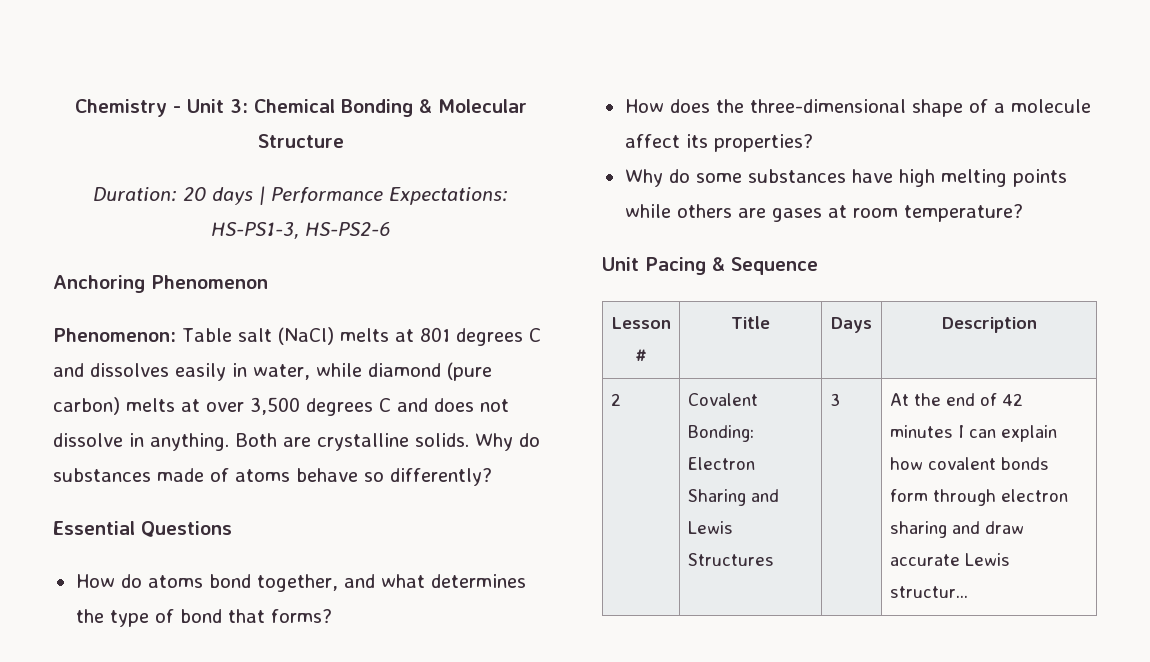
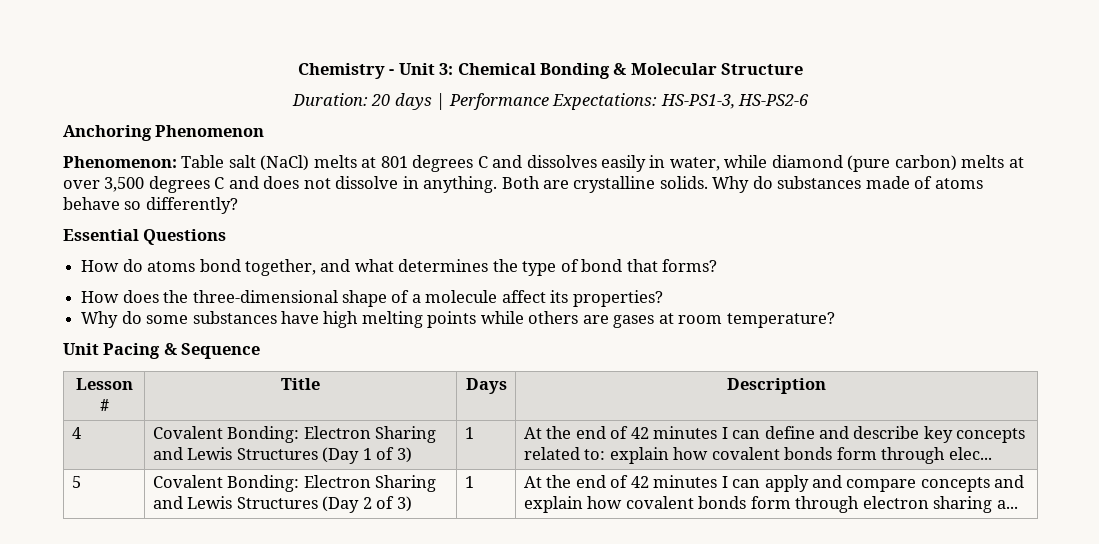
[610,393,620,406] [687,393,758,406] [687,425,754,442] [687,457,755,470] [687,489,779,506] [687,521,733,534] [687,553,774,566] [829,393,840,406] [889,393,1022,406] [889,425,996,438] 2 | Covalent Bonding: Electron Sharing and Lewis Structures | 3 | At the end of 42 minutes I can -> [71,427,81,439] [152,426,437,443] [152,447,412,464] [464,427,474,439] [523,426,1026,443] [523,447,992,464] [71,476,81,488] [152,475,437,492] [152,496,412,513] [464,476,474,488] [523,475,1025,492] 4 | Covalent Bonding: Electron Sharing and Lewis Structures (Day 1 of 3) | 1 | At the end of 42 minutes I can define and describe key concepts related to: explain how covalent bonds form through elec... // 5 | Covalent Bonding: Electron Sharing and Lewis Structures (Day 2 of 3) | 1 | At the end of 42 minutes I can apply and compare concepts and
[951,521,1024,534] [889,553,1010,566] [889,586,968,598] and draw accurate Lewis structur... -> [996,500,1018,509] a...

